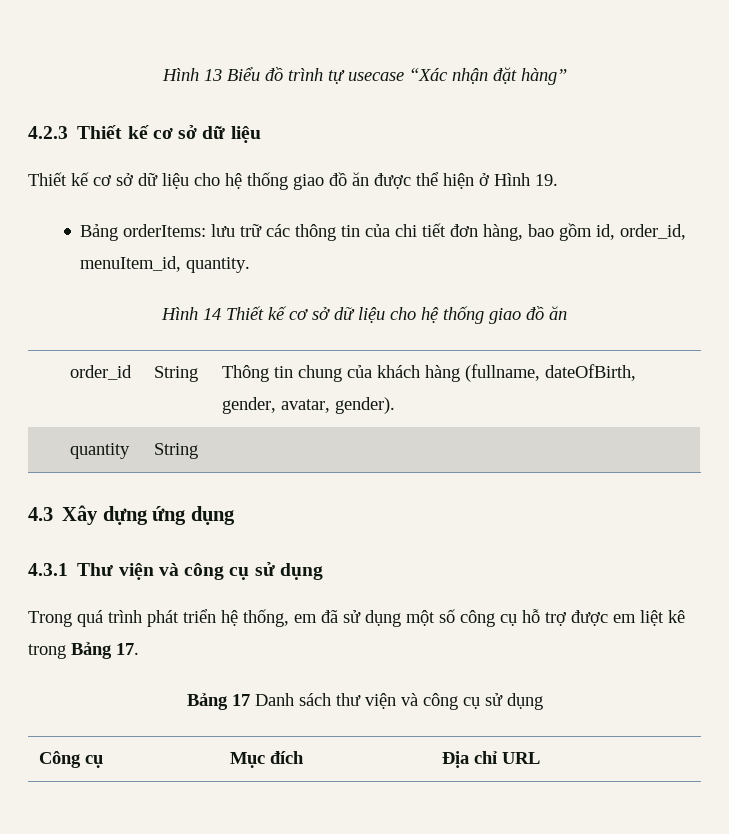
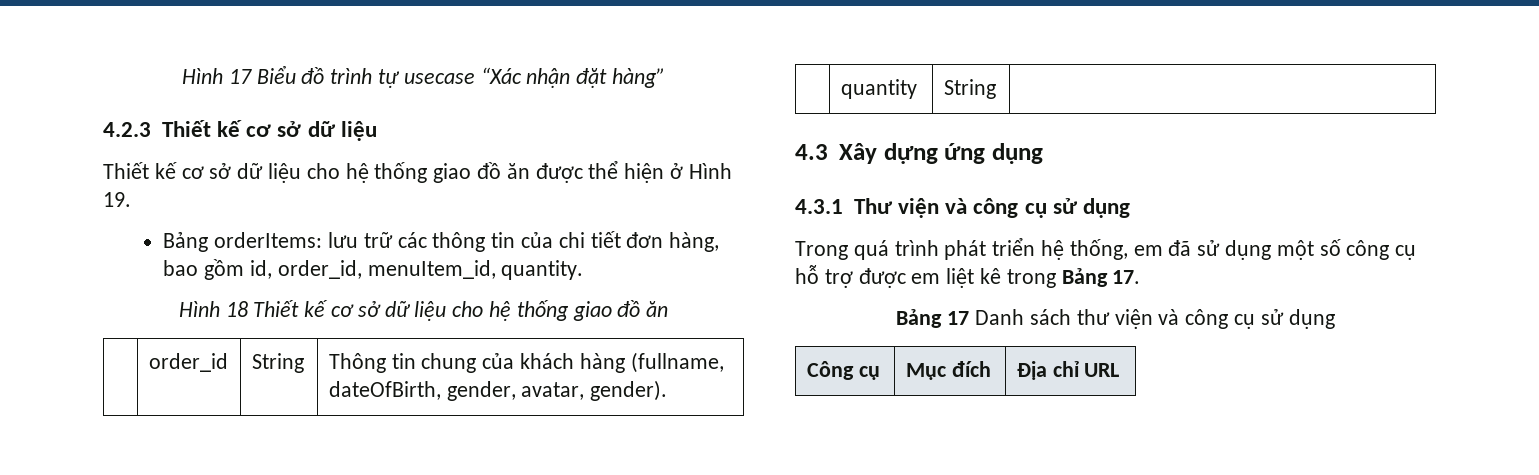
[161,68,222,81] Hình 13 -> [181,68,252,84] Hình 17
[203,308,221,320] 14 -> [225,301,248,317] 18

